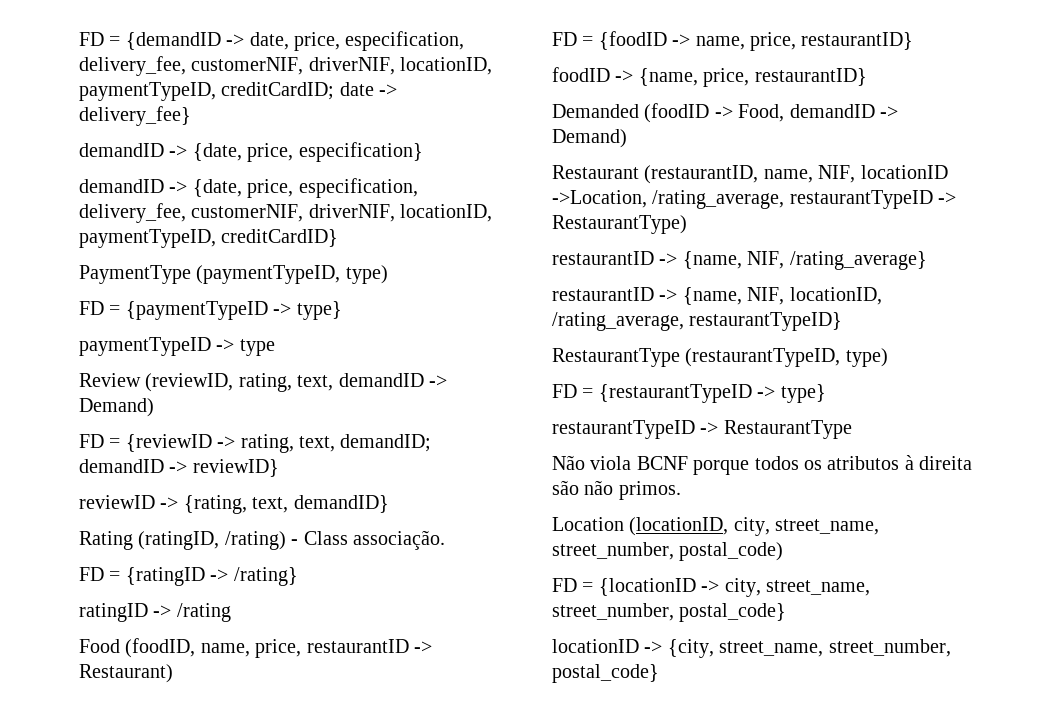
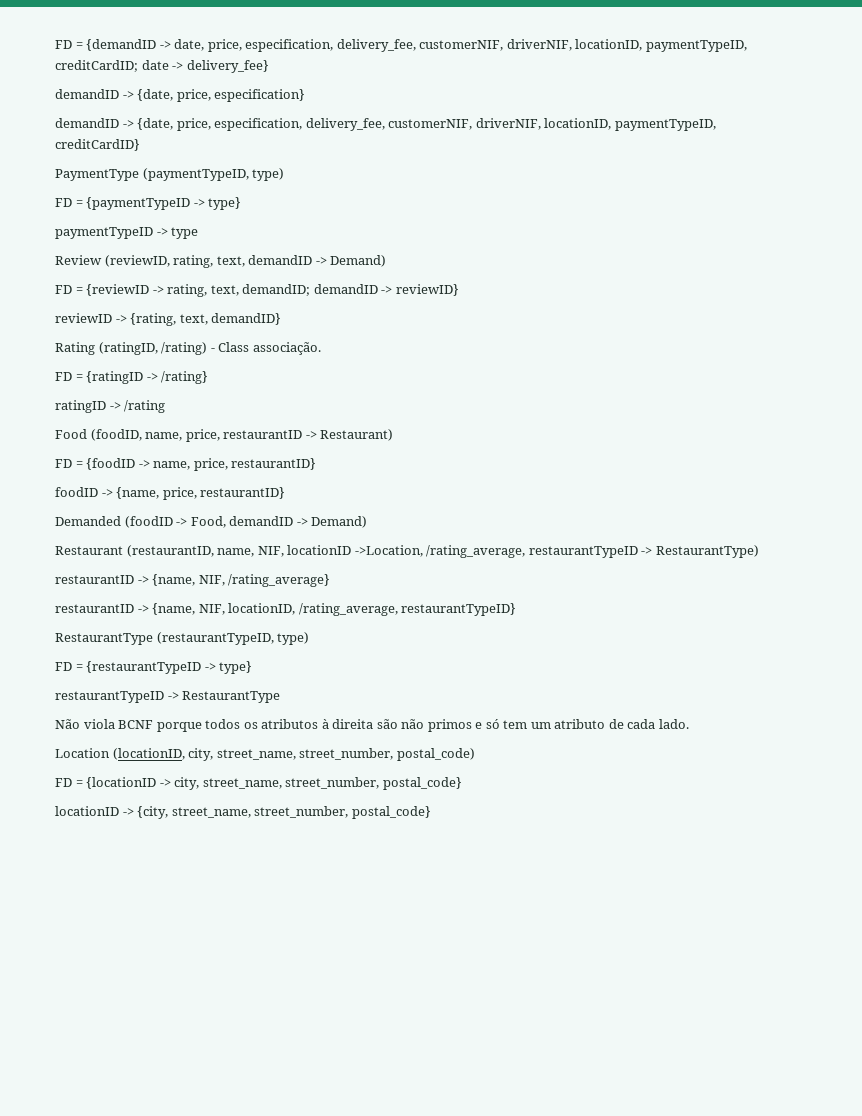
[618,481,681,500] primos. -> [427,719,689,732] primos e só tem um atributo de cada lado.

